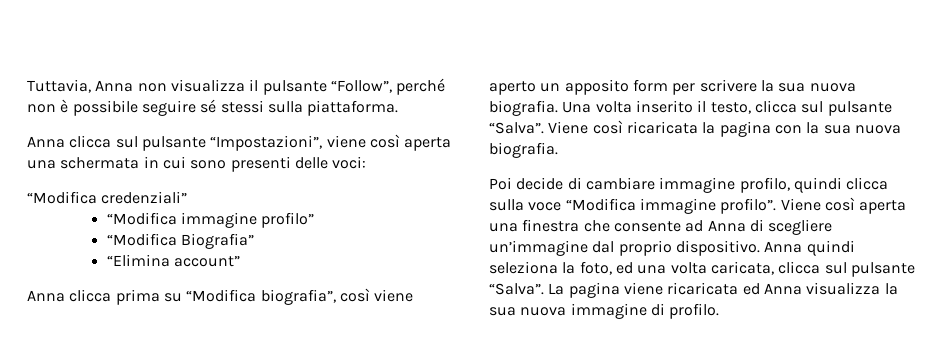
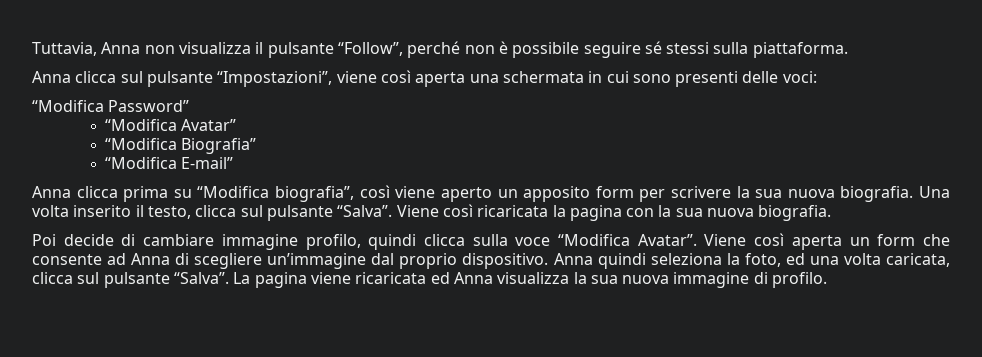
[101,191,188,204] [106,212,315,228] credenziali” // “Modifica immagine profilo” -> [108,100,190,112] [105,119,237,131] Password” // “Modifica Avatar”
[106,254,240,267] “Elimina account” -> [105,157,234,169] “Modifica E-mail”
[639,198,777,214] immagine profilo”. -> [637,234,697,246] Avatar”.
[489,219,580,232] una finestra -> [849,234,916,246] un form

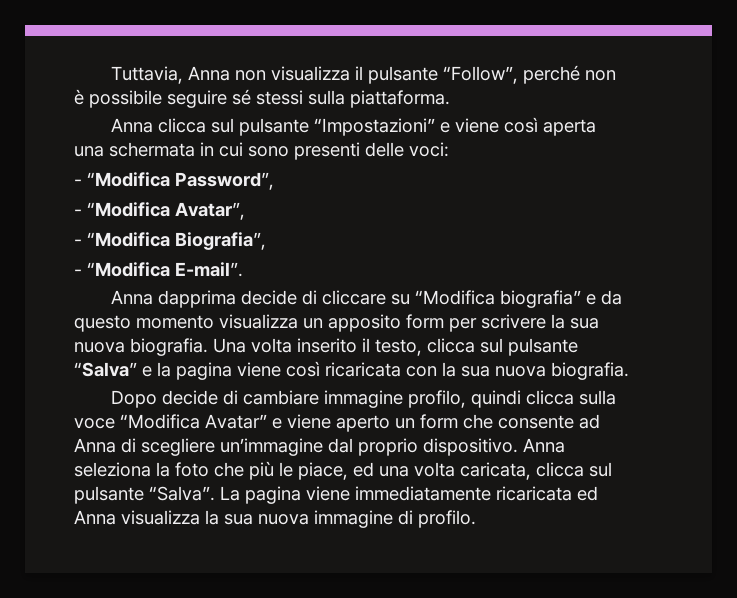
[217,71,333,87] “Impostazioni”, -> [314,118,451,136] “Impostazioni” e
[32,100,190,112] [105,119,237,131] [105,138,257,154] [105,157,234,169] [32,185,492,202] “Modifica Password” // “Modifica Avatar” // “Modifica Biografia” // “Modifica E-mail” // Anna clicca prima su “Modifica biografia”, così viene aperto -> [74,172,274,190] [74,202,245,220] [74,232,266,250] [74,262,243,277] [111,290,623,308] [74,314,298,332] - “Modifica Password”, // - “Modifica Avatar”, // - “Modifica Biografia”, // - “Modifica E-mail”. // Anna dapprima decide di cliccare su “Modifica biografia” e da questo momento visualizza
[337,204,622,221] “Salva”. Viene così ricaricata la pagina -> [74,361,401,380] “Salva” e la pagina viene così ricaricata
[32,234,56,246] Poi -> [111,390,158,408] Dopo
[637,233,842,250] Avatar”. Viene così aperta -> [205,414,390,432] Avatar” e viene aperto
[597,253,646,269] quindi -> (565, 445) none
[744,253,781,267] foto, -> [175,461,348,480] foto che più le piace,
(351, 278) none -> [355,486,491,501] immediatamente

